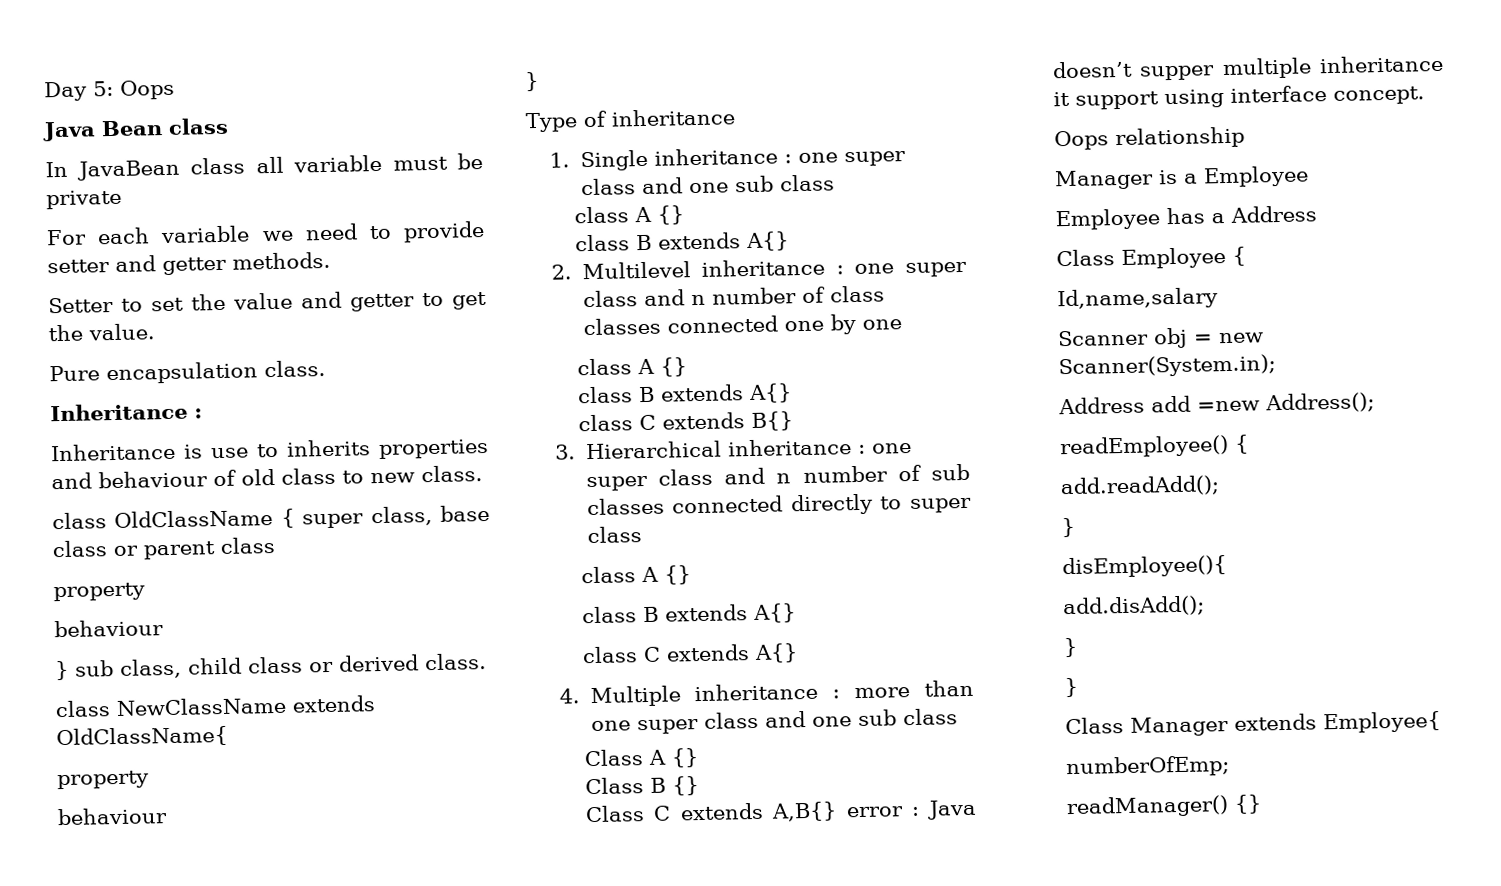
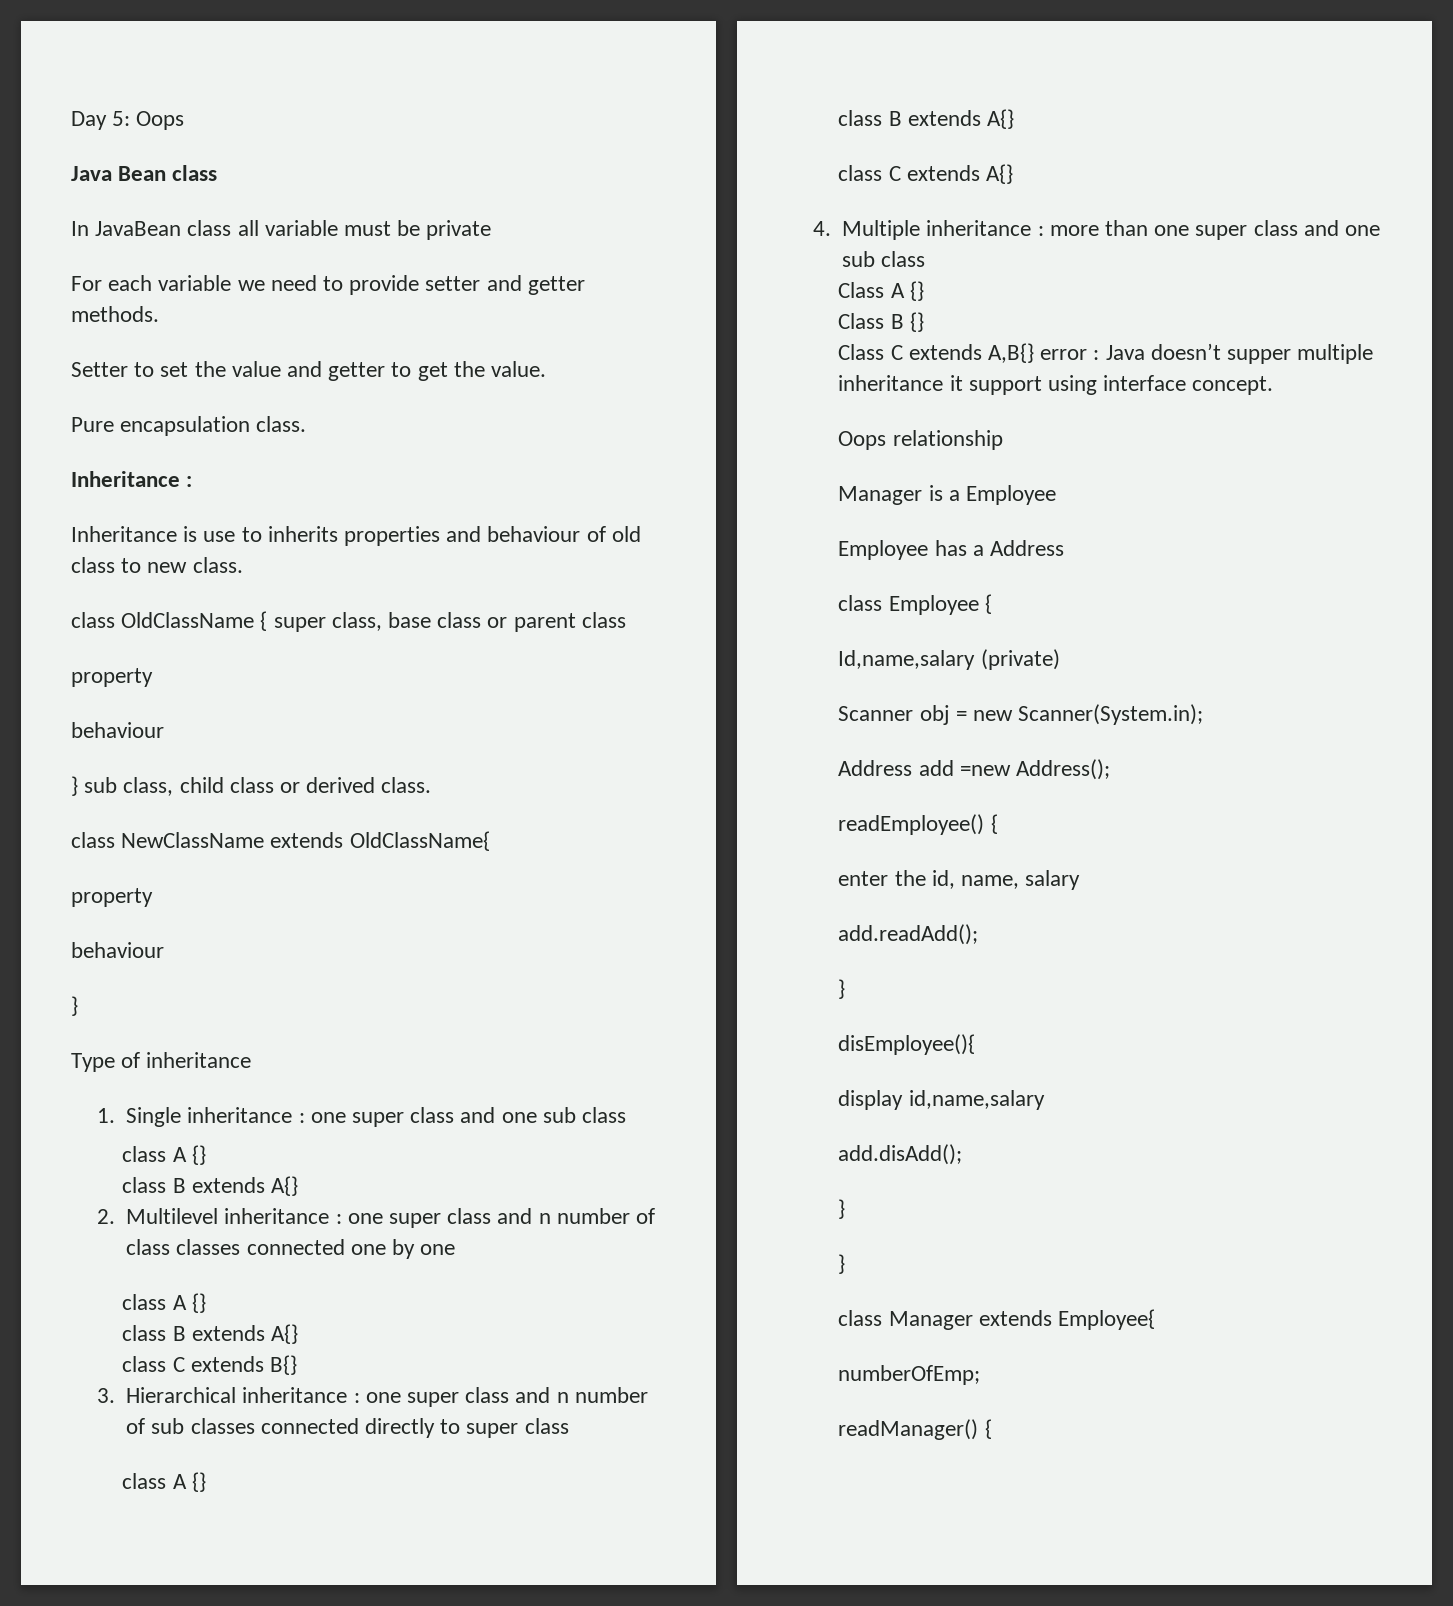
[1055,249,1115,267] Class -> [838,595,883,611] class
(1218, 299) none -> [980,649,1060,670] (private)
(1249, 444) none -> [838,870,1081,890] // enter the id, name, salary
(1227, 567) none -> [838,1090,1045,1110] // display id,name,salary
[1064,717,1124,735] Class -> [838,1310,883,1326] class
[1233,794,1262,814] {} -> [984,1419,992,1439] {

